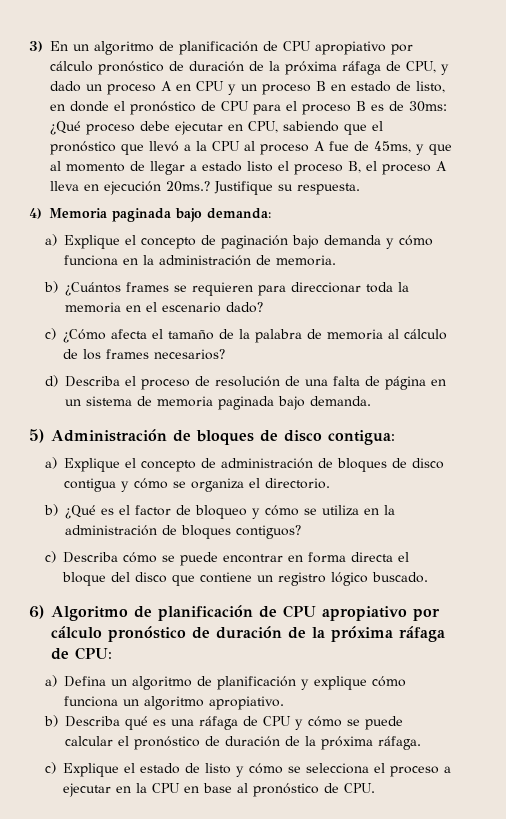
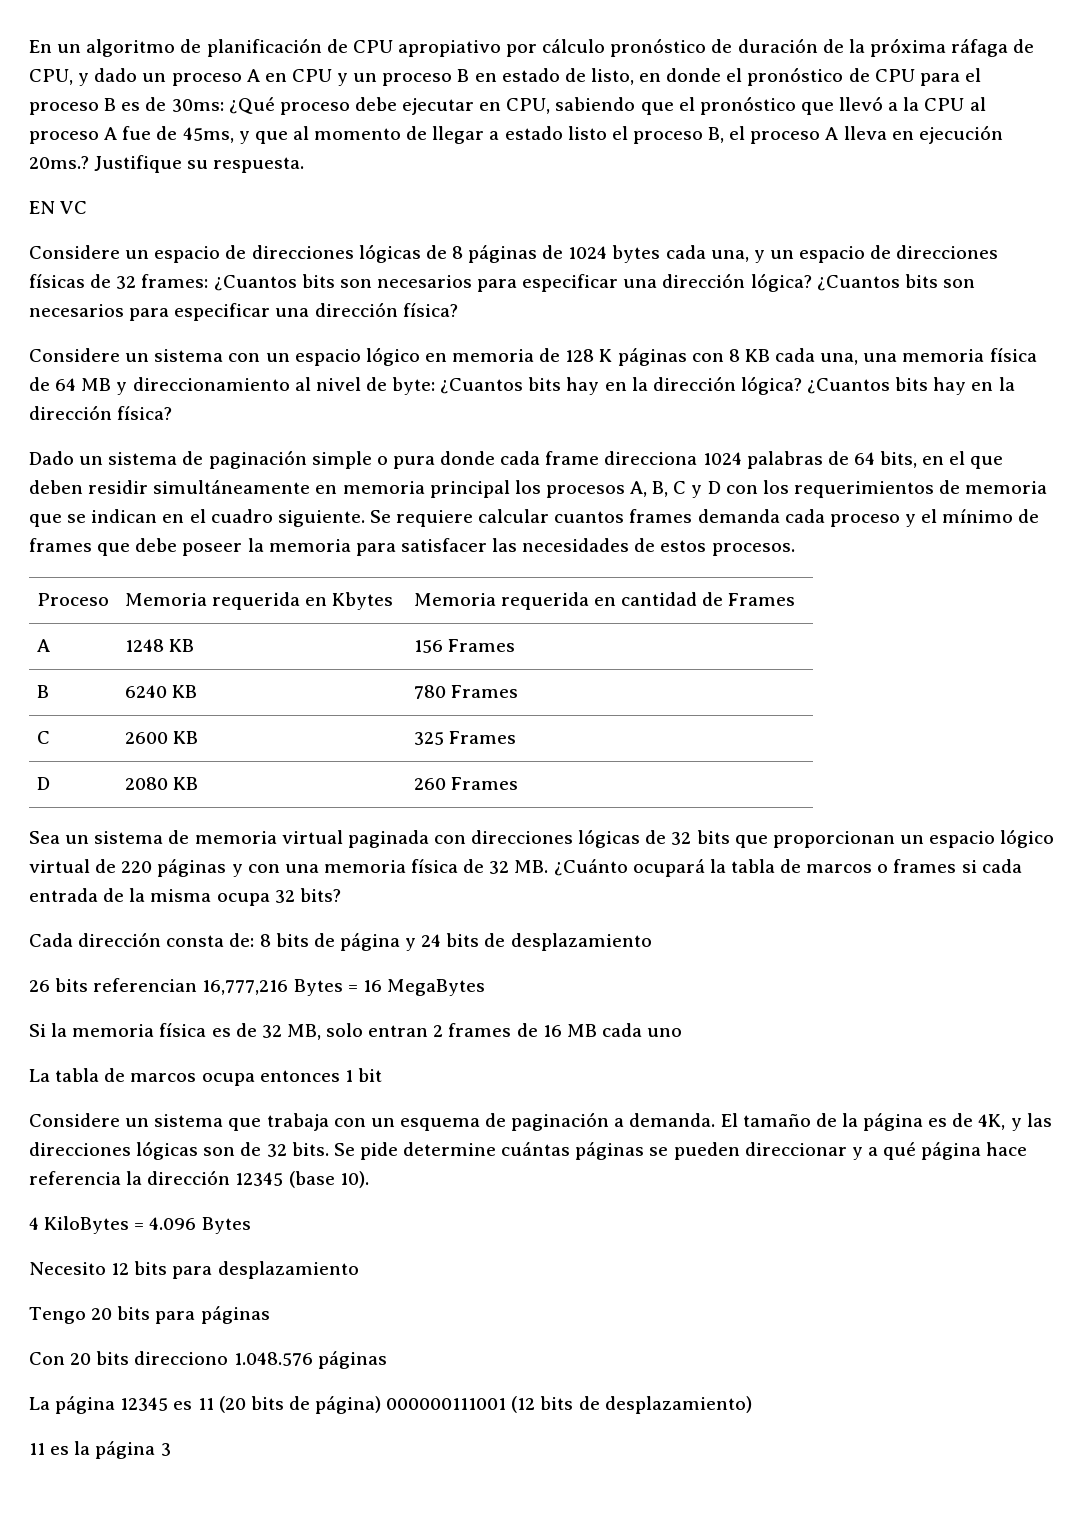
[29,41,43,52] 3) -> (29, 46) none
[29,208,271,222] [44,234,433,249] [63,255,336,266] [43,281,409,296] [64,302,263,313] [44,328,447,343] [62,349,225,360] [44,375,446,390] [64,396,371,410] [29,429,395,445] [44,457,444,472] [63,478,330,492] [43,504,395,519] [64,525,301,539] [44,551,409,566] [61,572,428,586] [29,605,440,621] [51,626,445,642] [51,647,112,660] [44,675,406,690] [63,696,284,710] [43,715,403,730] [64,736,421,750] [44,762,451,777] [62,783,375,797] 4) Memoria paginada bajo demanda: // a) Explique el concepto de paginación bajo demanda y cómo funciona en la administración de memoria. // b) ¿Cuántos frames se requieren para direccionar toda la memoria en el escenario dado? // c) ¿Cómo afecta el tamaño de la palabra de memoria al cálculo de los frames necesarios? // d) Describa el proceso de resolución de una falta de página en un sistema de memoria paginada bajo demanda. // 5) Administración de bloques de disco contigua: // a) Explique el concepto de administración de bloques de disco contigua y cómo se organiza el directorio. // b) ¿Qué es el factor de bloqueo y cómo se utiliza en la administración de bloques contiguos? // c) Describa cómo se puede encontrar en forma directa el bloque del disco que contiene un registro lógico buscado. // 6) Algoritmo de planificación de CPU apropiativo por cálculo pronóstico de duración de la próxima ráfaga de CPU: // a) Defina un algoritmo de planificación y explique cómo funciona un algoritmo apropiativo. // b) Describa qué es una ráfaga de CPU y cómo se puede calcular el pronóstico de duración de la próxima ráfaga. // c) Explique el estado de listo y cómo se selecciona el proceso a ejecutar en la CPU en base al pronóstico de CPU. -> [29,201,88,214] [29,244,999,263] [29,273,975,292] [29,302,458,321] [29,347,1037,366] [29,376,1015,395] [29,405,173,420] [29,450,1004,469] [29,480,1048,498] [29,509,1040,527] [29,538,795,556] [36,593,109,606] [124,592,394,610] [413,592,796,610] [36,639,50,652] [124,639,194,652] [413,639,515,653] [36,685,49,698] [124,685,197,698] [413,685,518,699] [36,731,50,744] [124,731,198,744] [413,731,516,745] [36,777,50,790] [124,777,198,790] [413,777,518,790] [29,829,1055,848] [29,859,1022,877] [29,888,341,906] [29,932,652,951] [29,978,485,996] [29,1023,683,1040] [29,1068,382,1086] [29,1112,1052,1131] [29,1141,1028,1160] [29,1170,369,1188] [29,1216,251,1234] [29,1261,359,1279] [29,1306,270,1324] [29,1351,387,1369] [29,1396,752,1414] [29,1441,171,1459] EN VC // Considere un espacio de direcciones lógicas de 8 páginas de 1024 bytes cada una, y un espacio de direcciones físicas de 32 frames: ¿Cuantos bits son necesarios para especificar una dirección lógica? ¿Cuantos bits son necesarios para especificar una dirección física? // Considere un sistema con un espacio lógico en memoria de 128 K páginas con 8 KB cada una, una memoria física de 64 MB y direccionamiento al nivel de byte: ¿Cuantos bits hay en la dirección lógica? ¿Cuantos bits hay en la dirección física? // Dado un sistema de paginación simple o pura donde cada frame direcciona 1024 palabras de 64 bits, en el que deben residir simultáneamente en memoria principal los procesos A, B, C y D con los requerimientos de memoria que se indican en el cuadro siguiente. Se requiere calcular cuantos frames demanda cada proceso y el mínimo de frames que debe poseer la memoria para satisfacer las necesidades de estos procesos. // Proceso | Memoria requerida en Kbytes | Memoria requerida en cantidad de Frames // A | 1248 KB | 156 Frames // B | 6240 KB | 780 Frames // C | 2600 KB | 325 Frames // D | 2080 KB | 260 Frames // Sea un sistema de memoria virtual paginada con direcciones lógicas de 32 bits que proporcionan un espacio lógico virtual de 220 páginas y con una memoria física de 32 MB. ¿Cuánto ocupará la tabla de marcos o frames si cada entrada de la misma ocupa 32 bits? // Cada dirección consta de: 8 bits de página y 24 bits de desplazamiento // 26 bits referencian 16,777,216 Bytes = 16 MegaBytes // Si la memoria física es de 32 MB, solo entran 2 frames de 16 MB cada uno // La tabla de marcos ocupa entonces 1 bit // Considere un sistema que trabaja con un esquema de paginación a demanda. El tamaño de la página es de 4K, y las direcciones lógicas son de 32 bits. Se pide determine cuántas páginas se pueden direccionar y a qué página hace referencia la dirección 12345 (base 10). // 4 KiloBytes = 4.096 Bytes // Necesito 12 bits para desplazamiento // Tengo 20 bits para páginas // Con 20 bits direcciono 1.048.576 páginas // La página 12345 es 11 (20 bits de página) 000000111001 (12 bits de desplazamiento) // 11 es la página 3

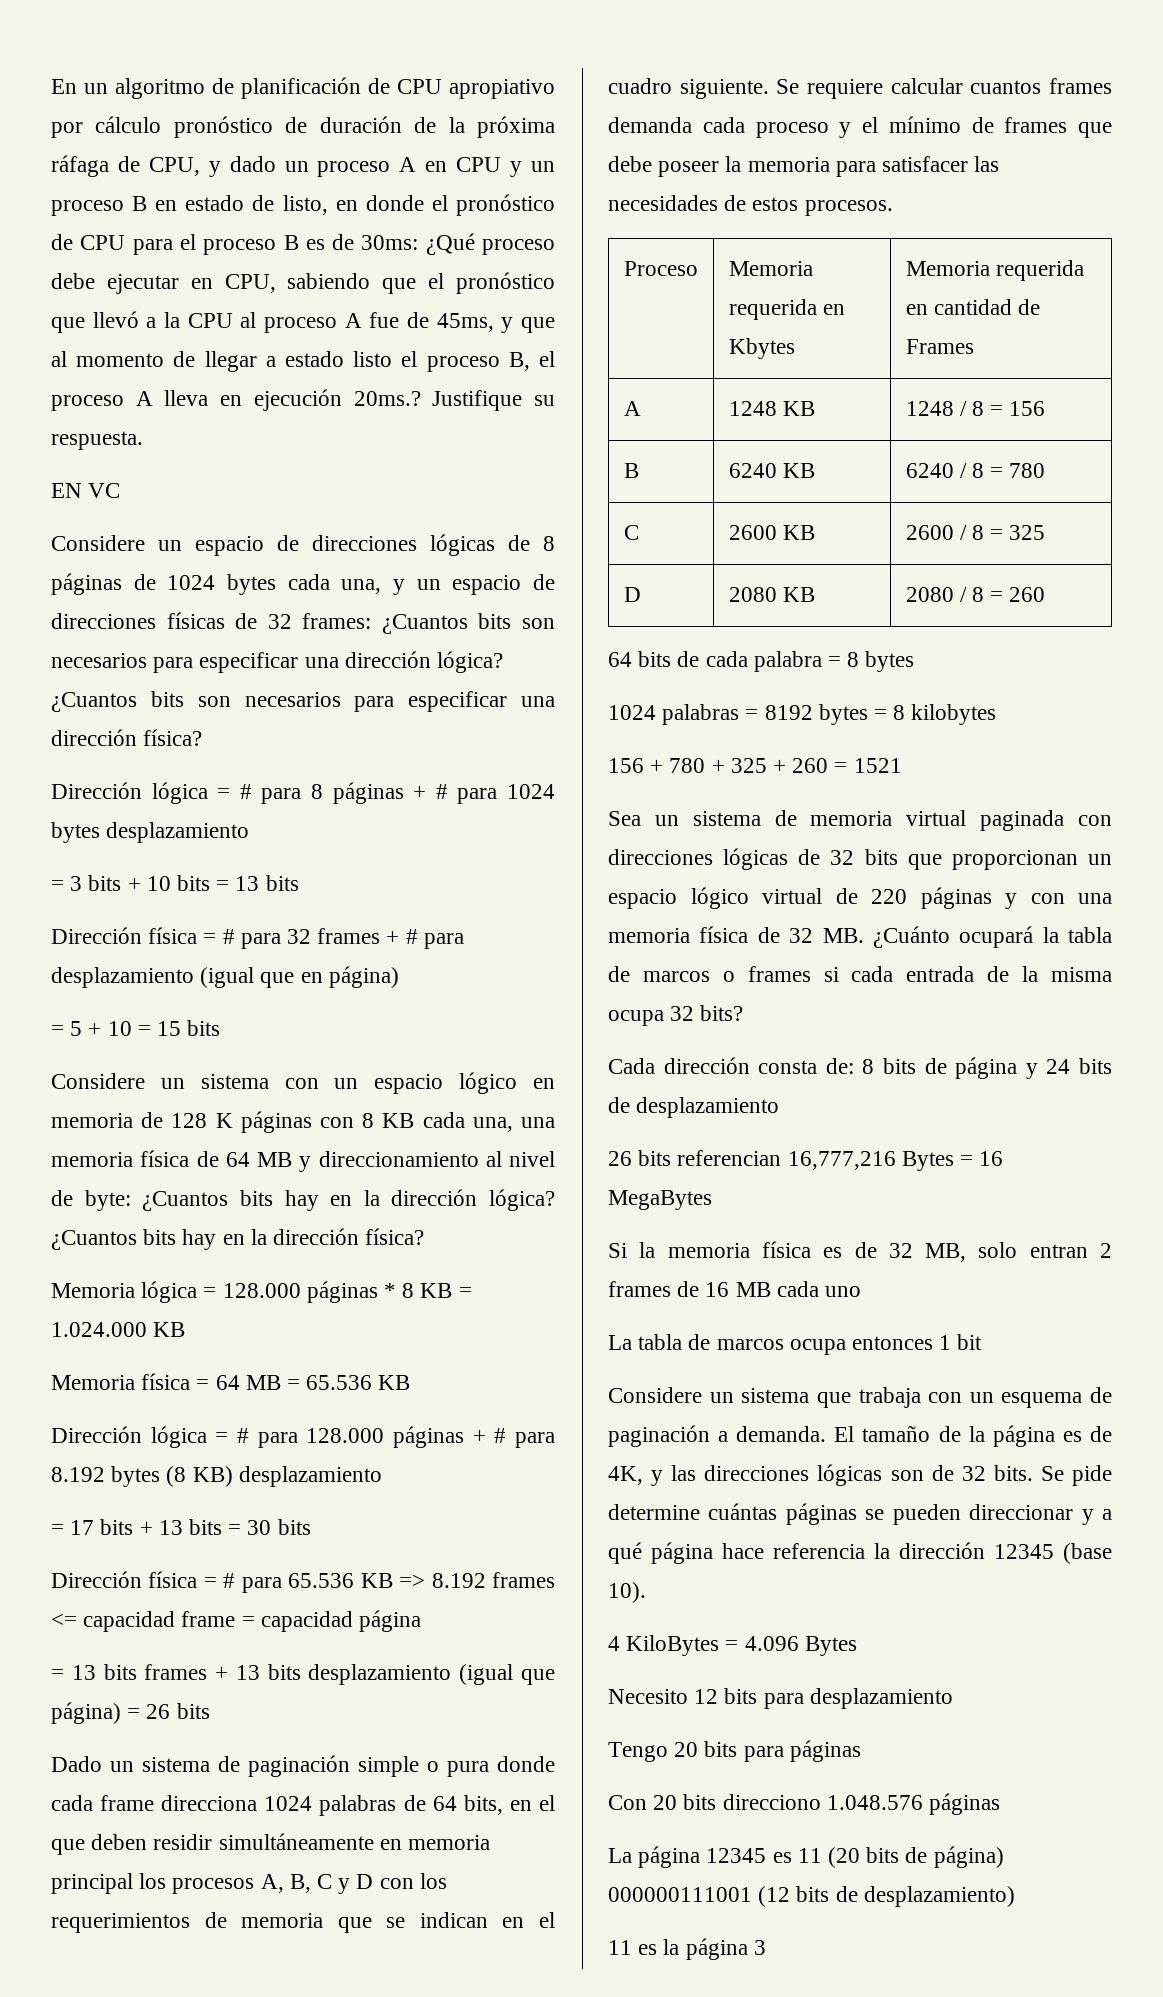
(458, 310) none -> [51,782,556,804] [51,822,250,843] [51,875,299,891] [51,927,464,949] [51,966,399,988] [51,1020,221,1036] // Dirección lógica = # para 8 páginas + # para 1024 bytes desplazamiento // = 3 bits + 10 bits = 13 bits // Dirección física = # para 32 frames + # para desplazamiento (igual que en página) // = 5 + 10 = 15 bits
(173, 413) none -> [51,1281,472,1303] [51,1322,186,1337] [51,1373,411,1390] [51,1426,555,1448] [51,1466,382,1487] [51,1519,311,1535] [51,1571,555,1593] [51,1610,422,1632] [51,1664,555,1685] [51,1702,210,1724] // Memoria lógica = 128.000 páginas * 8 KB = 1.024.000 KB // Memoria física = 64 MB = 65.536 KB // Dirección lógica = # para 128.000 páginas + # para 8.192 bytes (8 KB) desplazamiento // = 17 bits + 13 bits = 30 bits // Dirección física = # para 65.536 KB => 8.192 frames <= capacidad frame = capacidad página // = 13 bits frames + 13 bits desplazamiento (igual que página) = 26 bits
[413,639,515,653] 156 Frames -> [905,401,1046,416] 1248 / 8 = 156
[413,685,518,699] 780 Frames -> [905,463,1046,478] 6240 / 8 = 780
[413,731,516,745] 325 Frames -> [905,525,1046,540] 2600 / 8 = 325
[413,777,518,790] 260 Frames -> [905,587,1046,602] [608,651,915,672] [608,704,997,725] [608,758,902,773] 2080 / 8 = 260 // 64 bits de cada palabra = 8 bytes // 1024 palabras = 8192 bytes = 8 kilobytes // 156 + 780 + 325 + 260 = 1521

